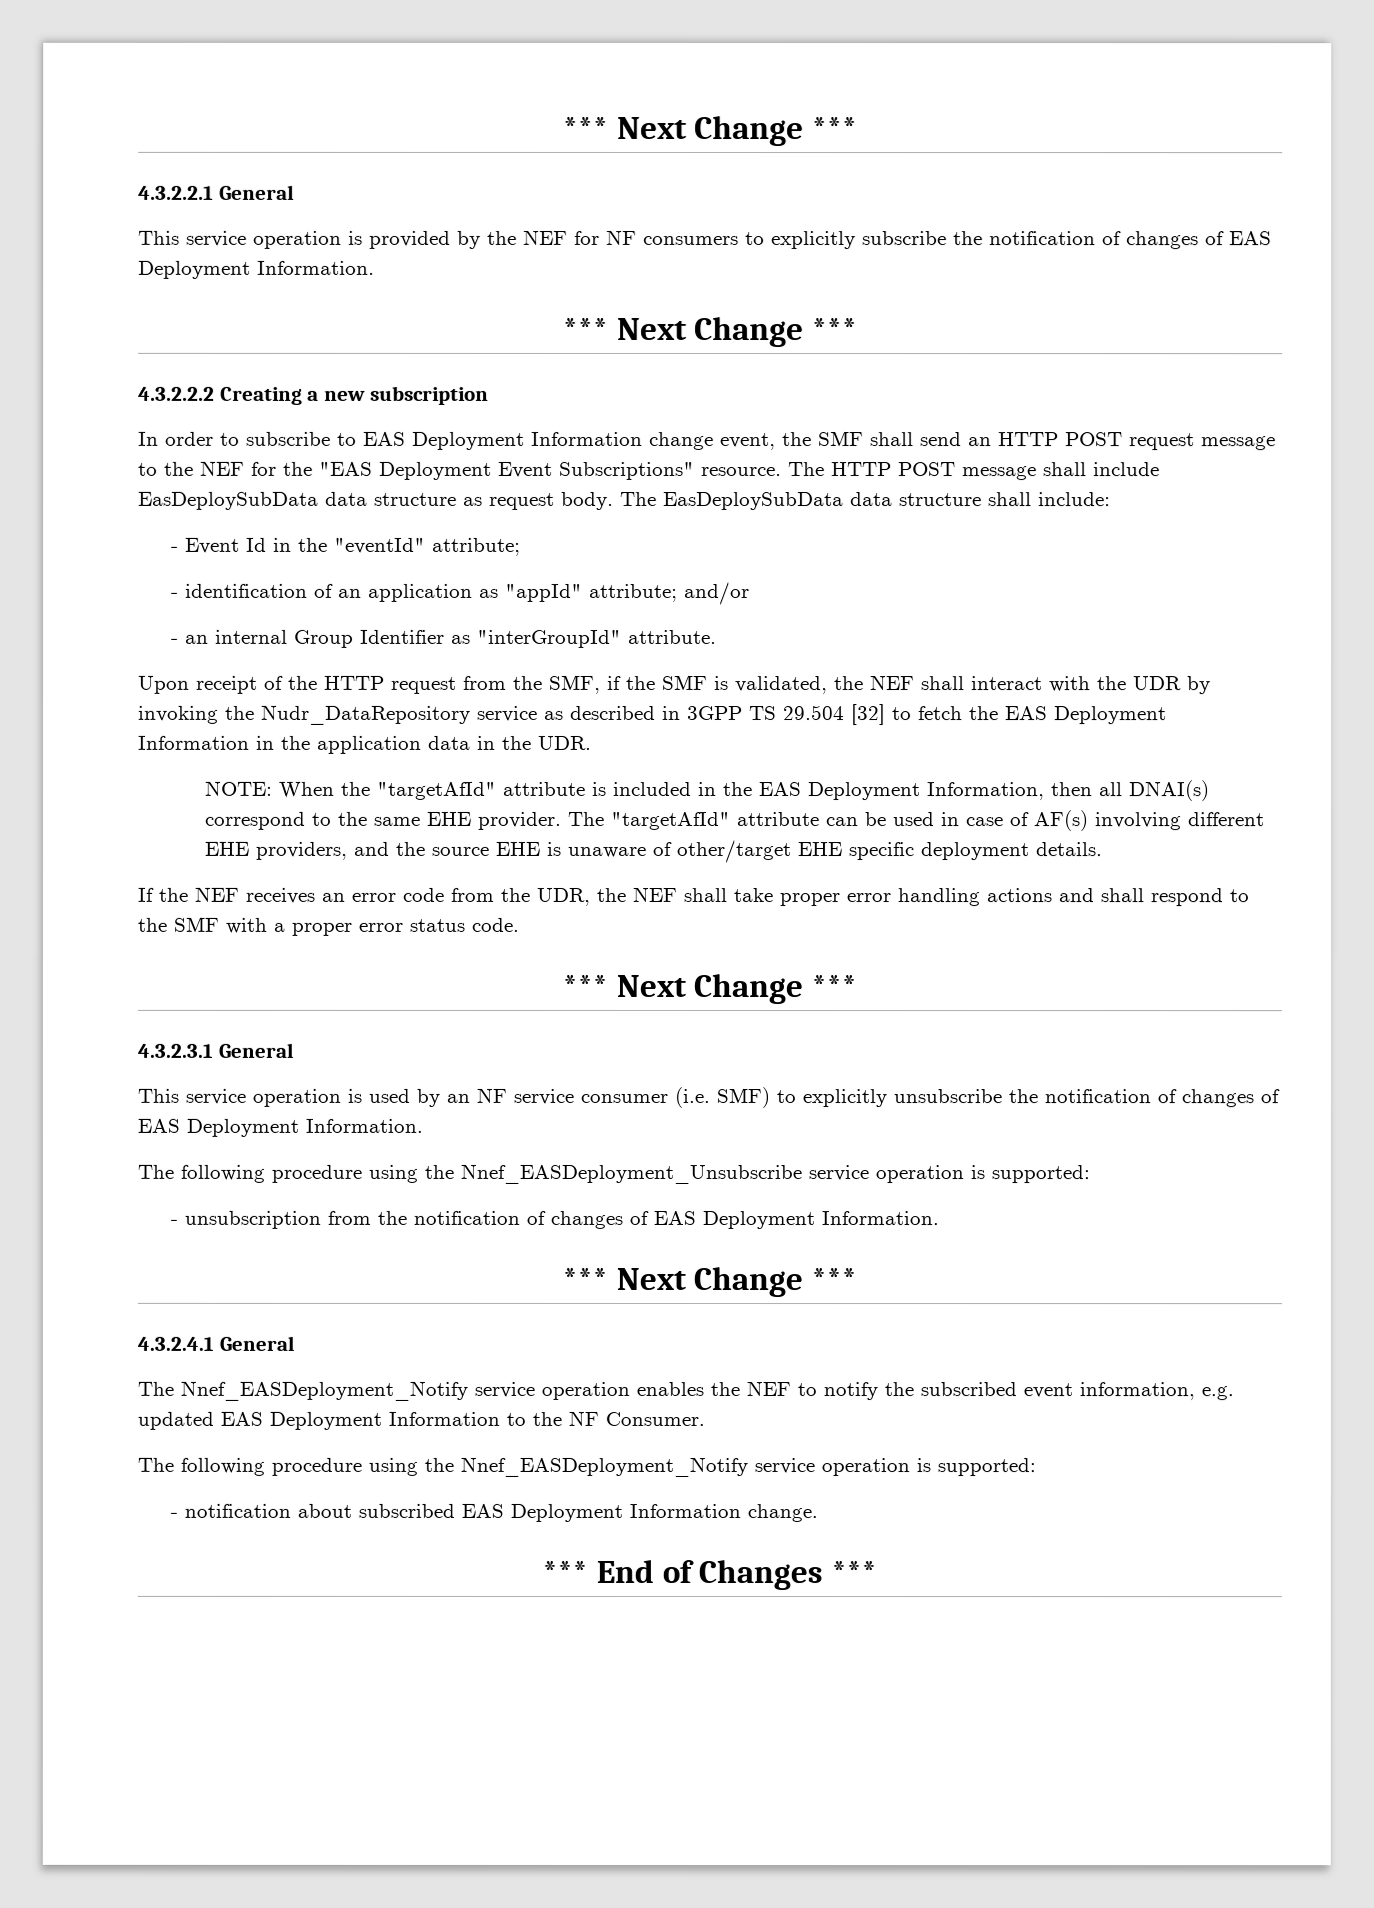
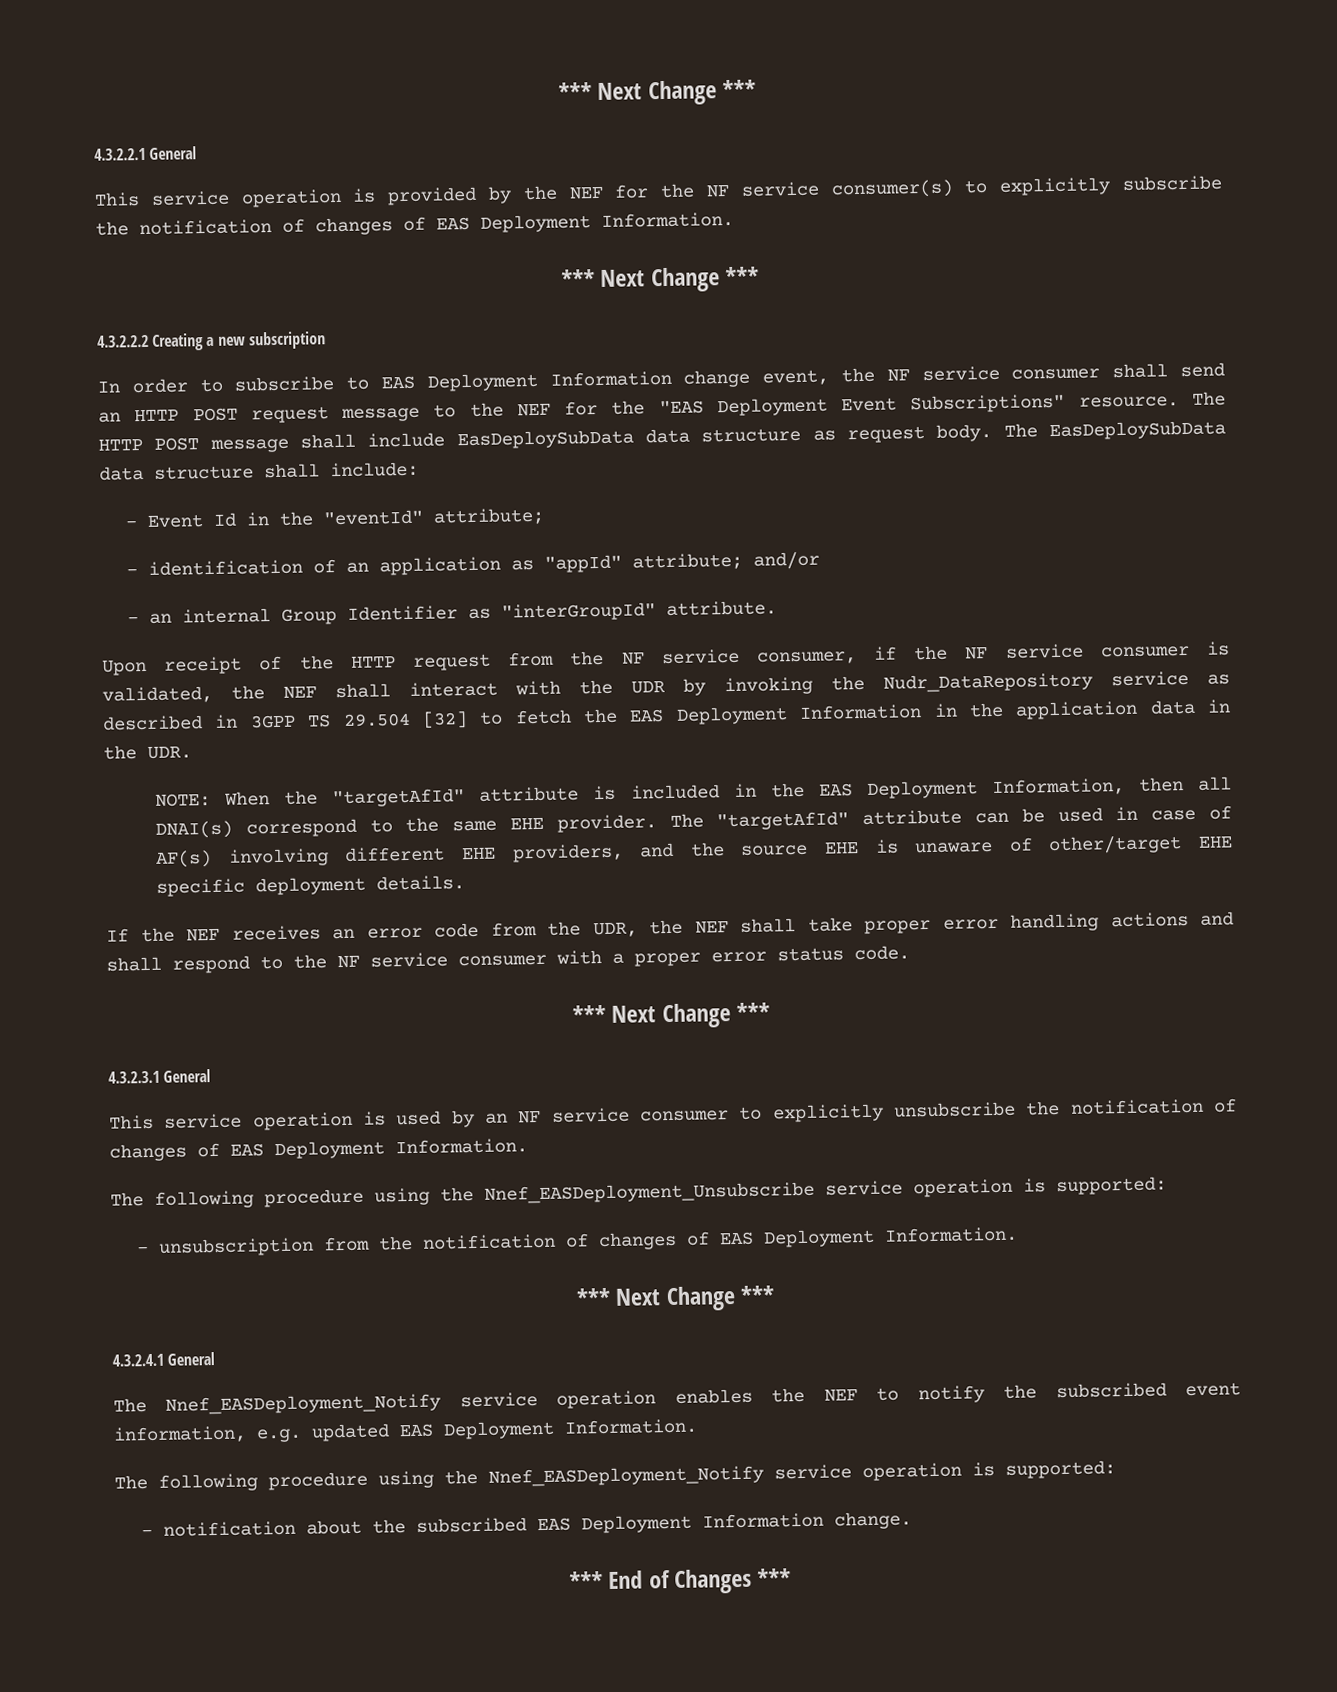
[606,229,739,246] NF consumers -> [660,179,954,199] the NF service consumer(s)
[818,431,864,447] SMF -> [886,365,1101,382] NF service consumer
[549,674,708,694] SMF, if the SMF -> [621,643,1190,665] NF service consumer, if the NF service consumer
[174,916,220,932] SMF -> [337,952,547,969] NF service consumer
[674,1086,770,1109] (i.e. SMF) -> (729, 1116) none
[388,1410,705,1427] Information to the NF Consumer. -> [564,1418,698,1435] Information.
(353, 1510) none -> [371,1519,406,1534] the

